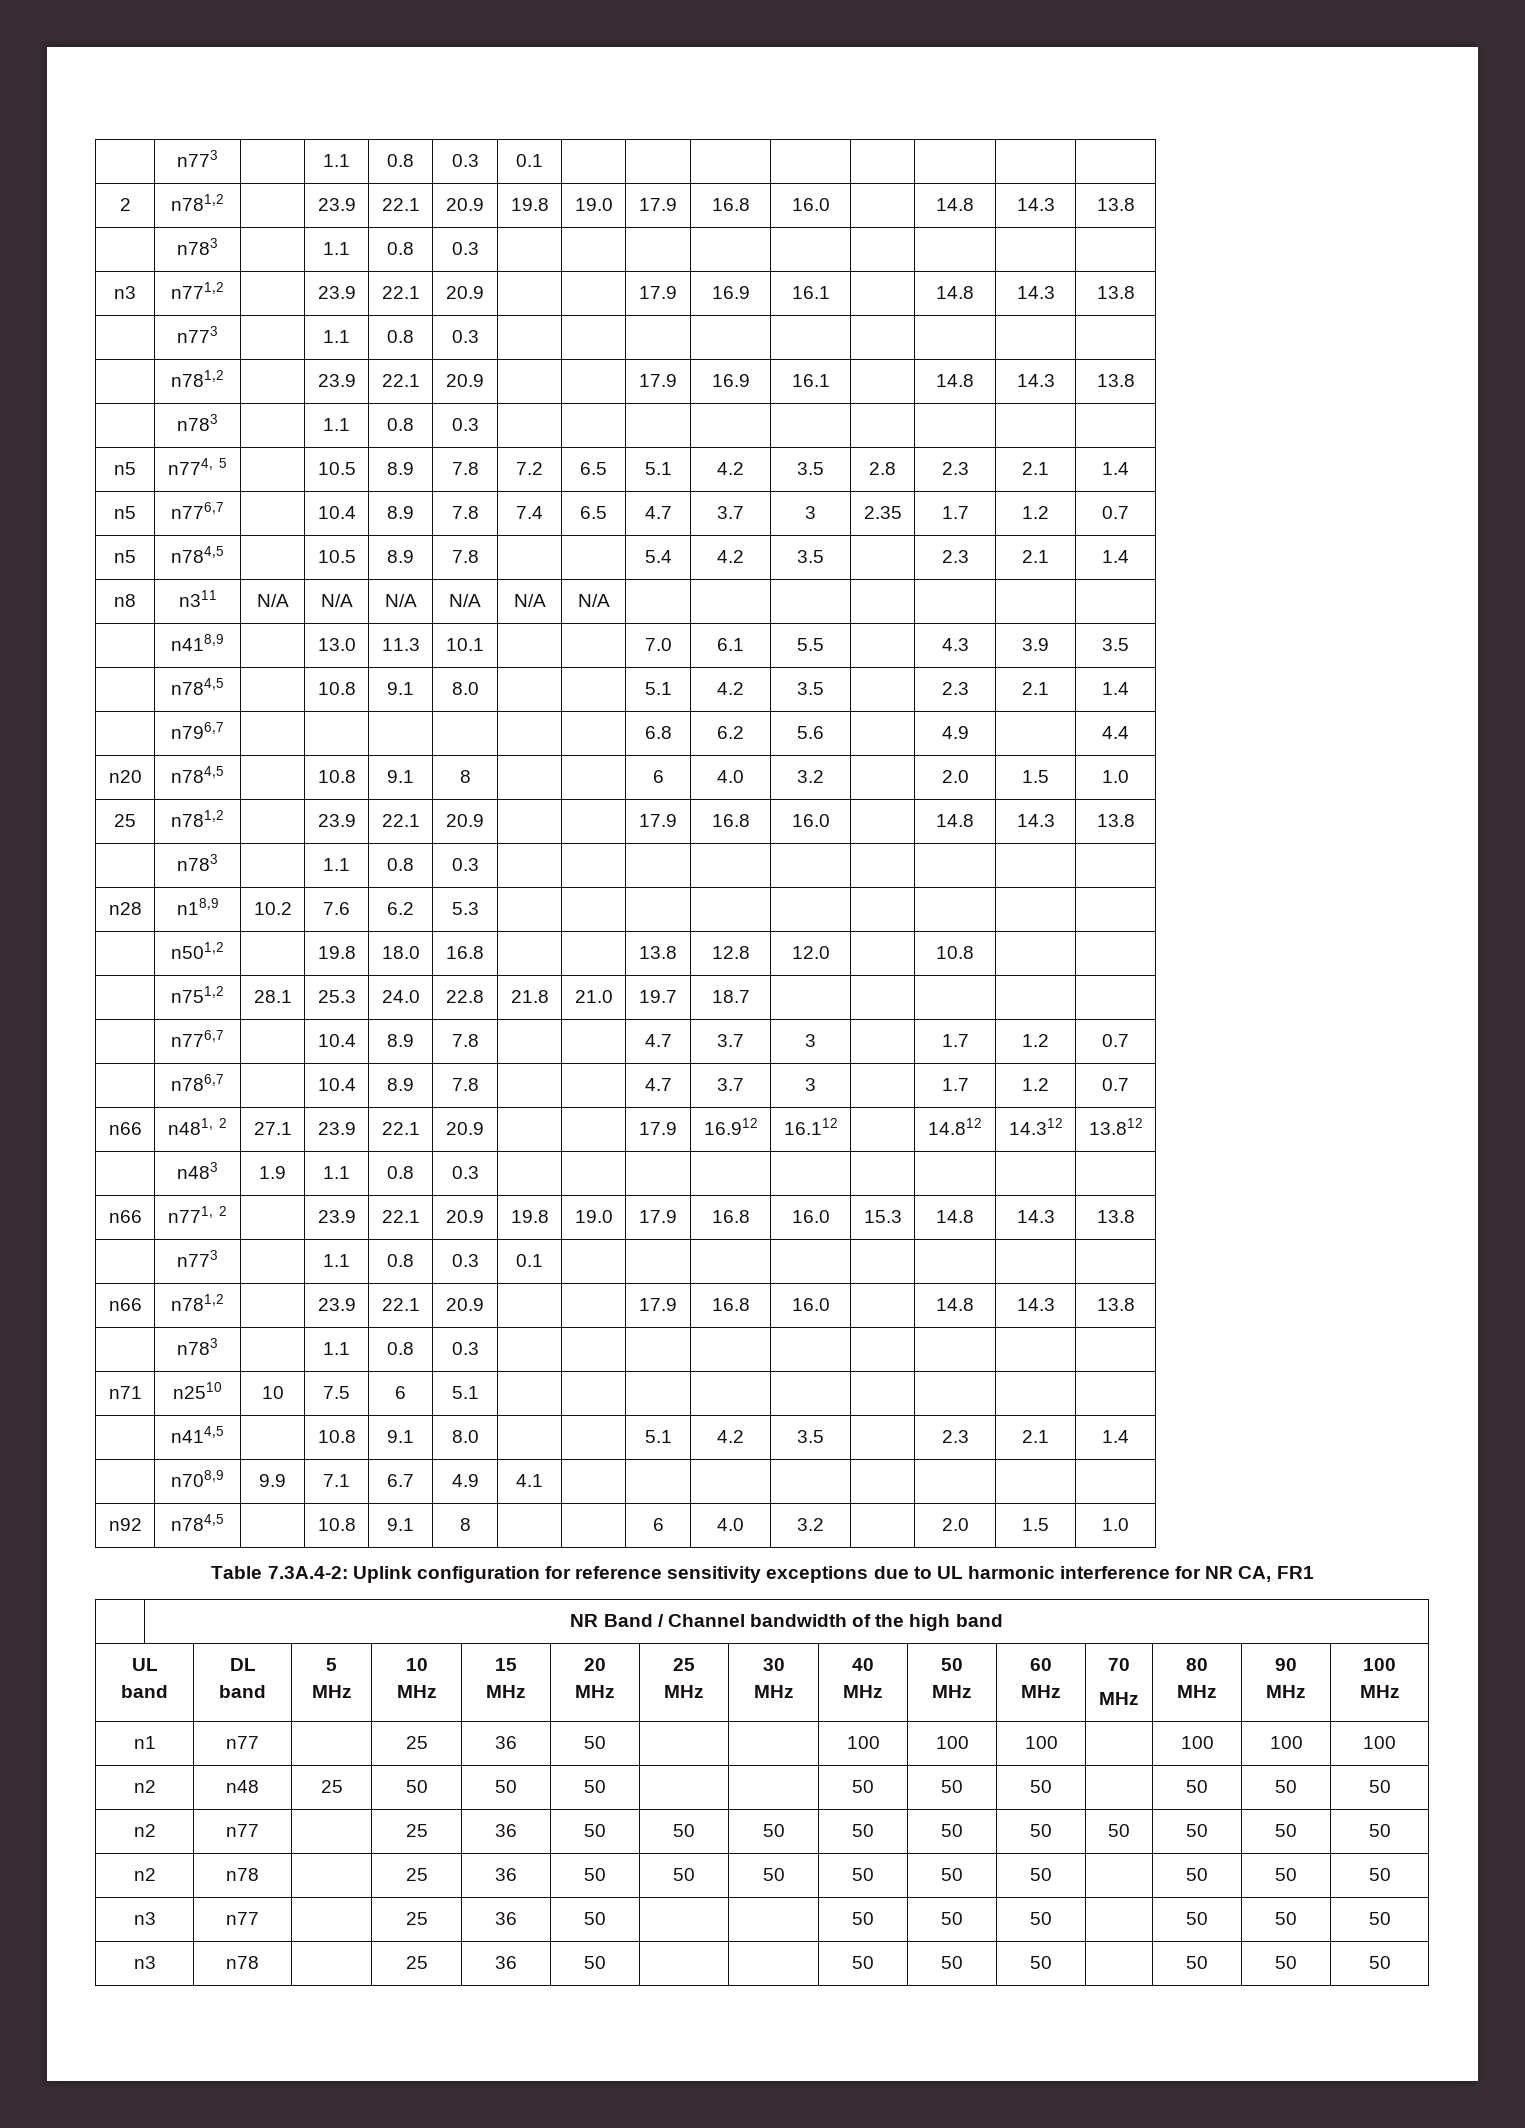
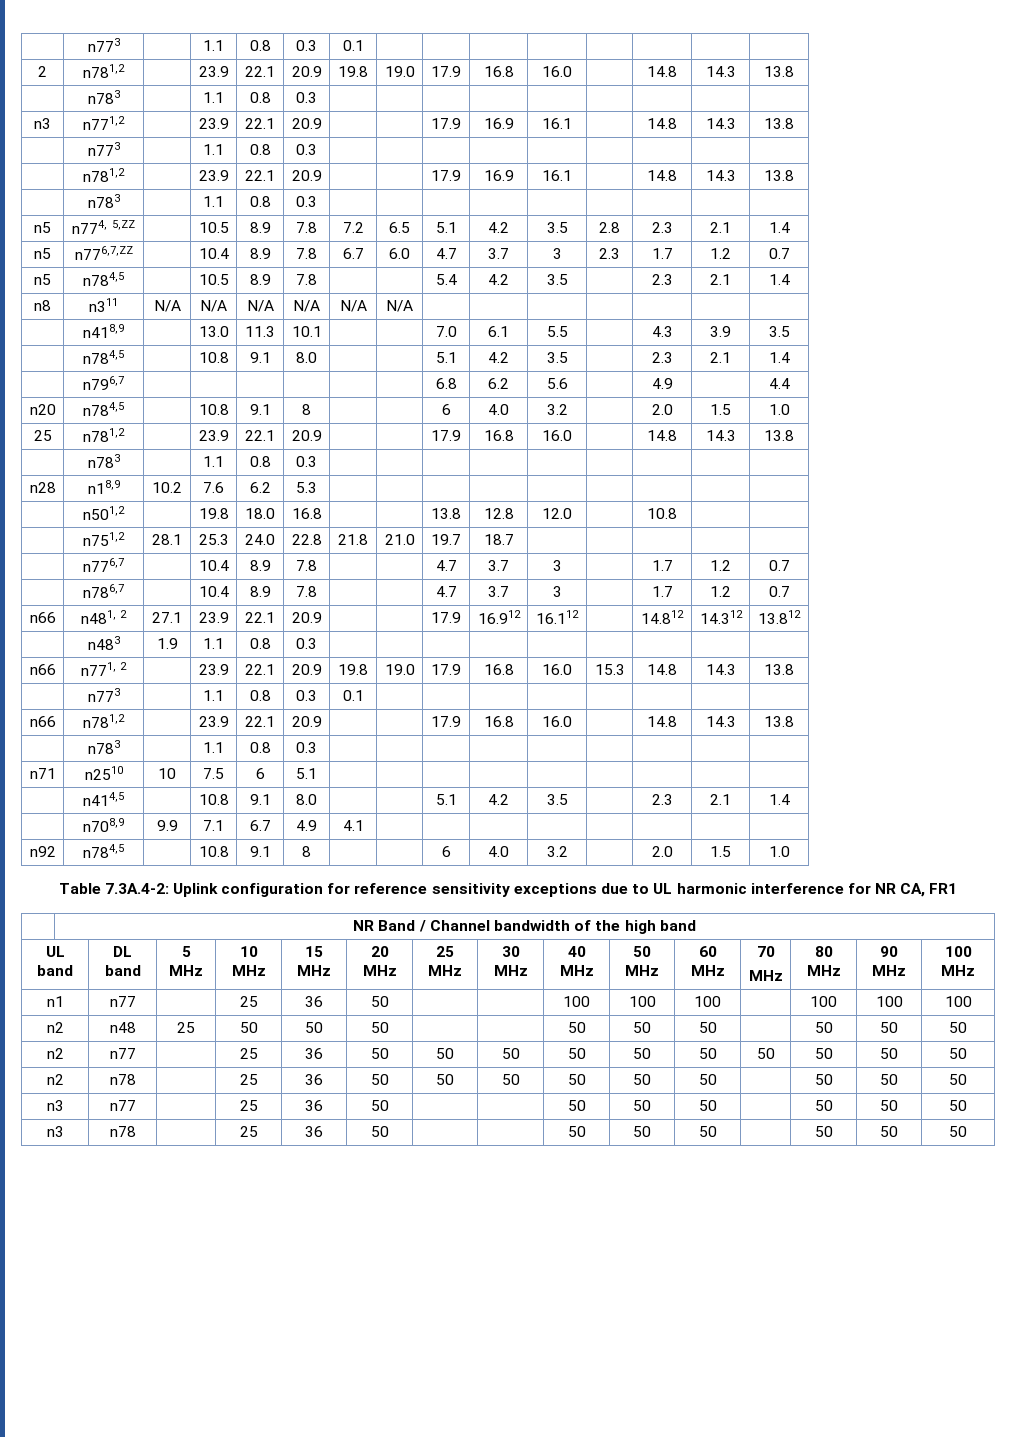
[218,458,227,468] 5 -> [111,220,135,230] 5,ZZ
[171,502,224,519] [317,506,356,519] [387,506,414,519] [451,506,479,519] [516,506,543,519] [580,506,607,519] [644,506,672,519] [717,506,744,519] [805,506,816,519] [863,506,902,519] n776,7 | | 10.4 | 8.9 | 7.8 | 7.4 | 6.5 | 4.7 | 3.7 | 3 | 2.35 -> [74,246,133,260] [198,248,229,259] [249,248,271,259] [296,248,317,259] [342,248,364,259] [389,248,410,259] [435,248,457,259] [488,248,509,259] [552,248,562,259] [599,248,620,259] n776,7,ZZ | | 10.4 | 8.9 | 7.8 | 6.7 | 6.0 | 4.7 | 3.7 | 3 | 2.3

